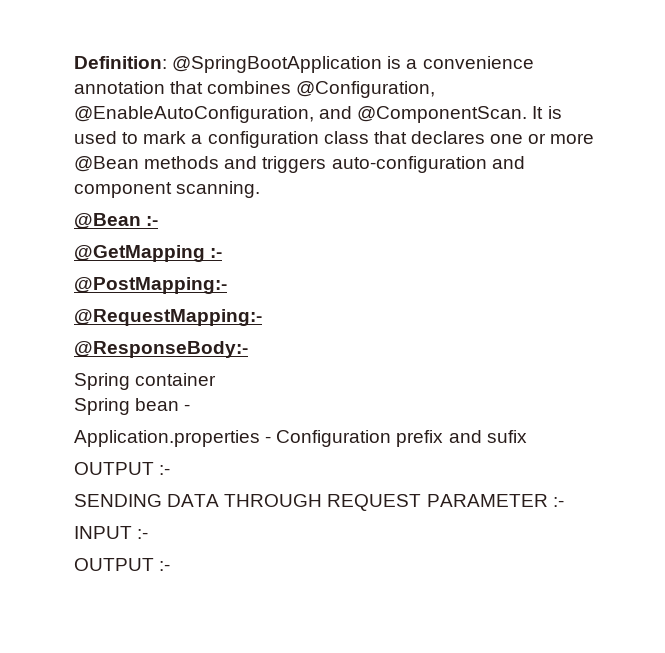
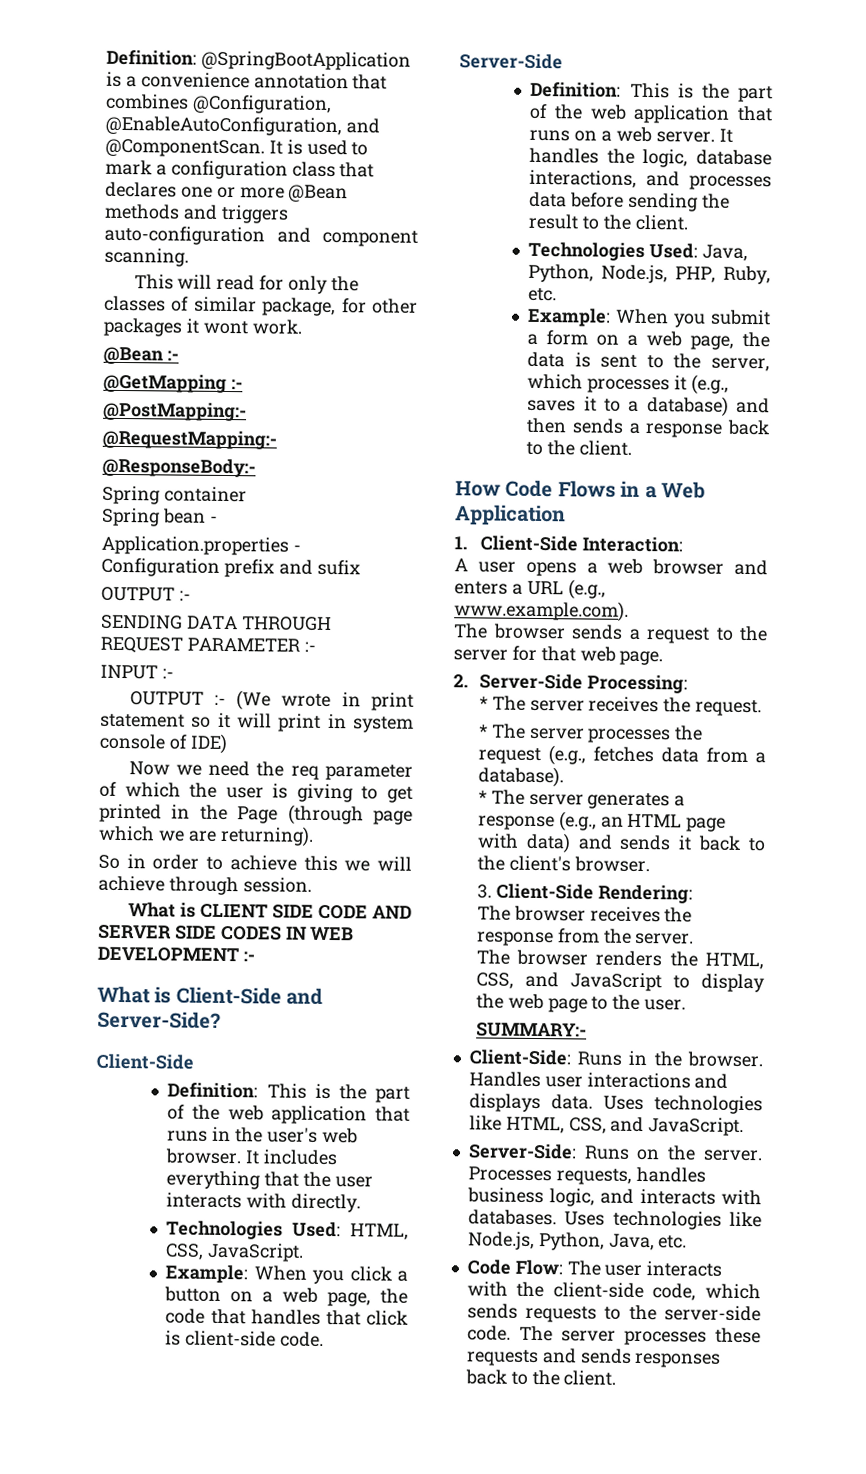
(261, 189) none -> [133,274,359,294] [104,295,418,317] [103,317,302,337] // This will read for only the classes of similar package, for other packages it wont work.
(171, 566) none -> [236,690,414,711] [100,712,415,733] [99,733,228,755] [128,760,414,781] [99,781,413,803] [99,803,413,826] [98,825,314,847] [98,854,413,872] [98,875,312,896] [127,902,412,920] [98,924,355,941] [97,946,255,963] [97,985,324,1005] [97,1010,221,1029] [96,1053,194,1070] [167,1082,410,1103] [167,1104,410,1125] [167,1126,358,1144] [165,1148,339,1166] [166,1170,373,1190] [166,1192,362,1213] [166,1220,409,1240] [165,1242,305,1262] [165,1264,409,1285] [164,1286,409,1307] [165,1308,409,1326] [165,1330,325,1347] [459,53,563,70] [530,81,773,103] [529,103,773,124] [529,126,733,143] [529,147,772,168] [529,169,772,191] [529,191,730,212] [528,213,689,231] [528,241,749,262] [528,263,771,285] [528,287,558,302] [527,307,771,328] [527,330,770,350] [527,351,770,372] [527,373,729,395] [527,396,770,417] [526,417,770,438] [526,440,633,456] [455,479,706,499] [455,504,566,527] [454,535,683,553] [454,558,768,577] [454,579,606,600] [454,600,629,622] [453,623,768,644] [453,645,664,666] [453,673,688,694] [478,695,763,717] [477,723,704,744] [477,745,766,766] [477,766,564,788] [477,789,686,810] [477,811,727,832] [476,832,766,854] [476,855,650,873] [476,883,693,904] [476,905,693,923] [476,928,695,947] [475,949,764,970] [475,971,765,993] [475,993,687,1013] [475,1022,587,1038] [468,1049,763,1068] [468,1071,729,1089] [468,1093,763,1115] [468,1115,745,1137] [467,1143,763,1162] [467,1166,706,1185] [466,1187,762,1207] [467,1209,762,1230] [467,1231,688,1251] [466,1259,723,1277] [466,1281,761,1301] [466,1303,761,1323] [466,1325,761,1346] [465,1348,722,1368] [464,1369,617,1386] (We wrote in print statement so it will print in system console of IDE) // Now we need the req parameter of which the user is giving to get printed in the Page (through page which we are returning). // So in order to achieve this we will achieve through session. // What is CLIENT SIDE CODE AND SERVER SIDE CODES IN WEB DEVELOPMENT :- // What is Client-Side and Server-Side? // Client-Side // Definition: This is the part of the web application that runs in the user's web browser. It includes everything that the user interacts with directly. // Technologies Used: HTML, CSS, JavaScript. // Example: When you click a button on a web page, the code that handles that click is client-side code. // Server-Side // Definition: This is the part of the web application that runs on a web server. It handles the logic, database interactions, and processes data before sending the result to the client. // Technologies Used: Java, Python, Node.js, PHP, Ruby, etc. // Example: When you submit a form on a web page, the data is sent to the server, which processes it (e.g., saves it to a database) and then sends a response back to the client. // How Code Flows in a Web Application // 1. Client-Side Interaction: // A user opens a web browser and enters a URL (e.g., www.example.com). // The browser sends a request to the server for that web page. // 2. Server-Side Processing: // * The server receives the request. // * The server processes the request (e.g., fetches data from a database). // * The server generates a response (e.g., an HTML page with data) and sends it back to the client's browser. // 3. Client-Side Rendering: // The browser receives the response from the server. // The browser renders the HTML, CSS, and JavaScript to display the web page to the user. // SUMMARY:- // Client-Side: Runs in the browser. Handles user interactions and displays data. Uses technologies like HTML, CSS, and JavaScript. // Server-Side: Runs on the server. Processes requests, handles business logic, and interacts with databases. Uses technologies like Node.js, Python, Java, etc. // Code Flow: The user interacts with the client-side code, which sends requests to the server-side code. The server processes these requests and sends responses back to the client.

